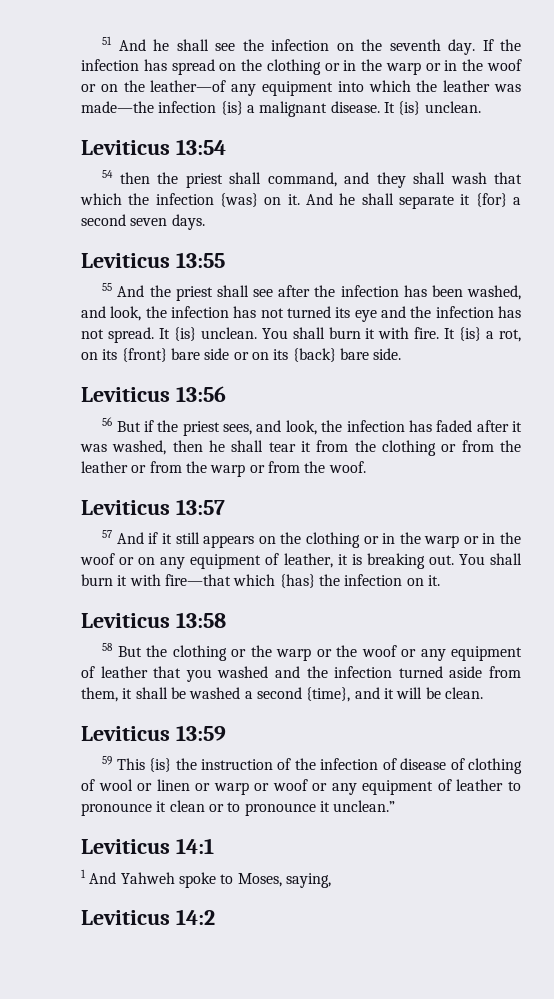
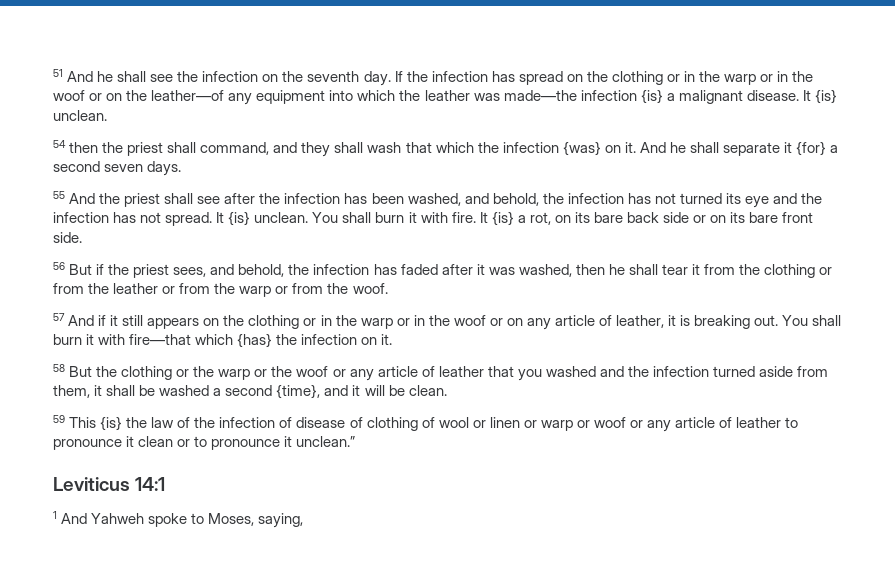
[81,139,226,155] // Leviticus 13:54 -> (107, 115) none
[81,252,225,268] // Leviticus 13:55 -> (182, 168) none
[110,306,142,321] look, -> [492,193,539,206] behold,
[121,348,200,362] {front} bare -> [593,212,659,223] bare back
[292,348,369,362] {back} bare -> [749,212,814,223] bare front
[81,386,226,402] // Leviticus 13:56 -> (82, 237) none
[285,420,317,435] look, -> [238,264,285,277] behold,
[81,499,225,515] // Leviticus 13:57 -> (388, 288) none
[190,554,262,569] equipment -> [555,315,596,326] article
[81,612,226,628] // Leviticus 13:58 -> (393, 339) none
[451,646,522,661] equipment -> [377,366,418,377] article
[81,725,226,741] // Leviticus 13:59 -> (447, 390) none
[201,759,274,770] instruction -> [151,417,175,428] law
[362,780,434,795] equipment -> [675,417,716,428] article
[81,909,215,925] // Leviticus 14:2 -> (304, 520) none

